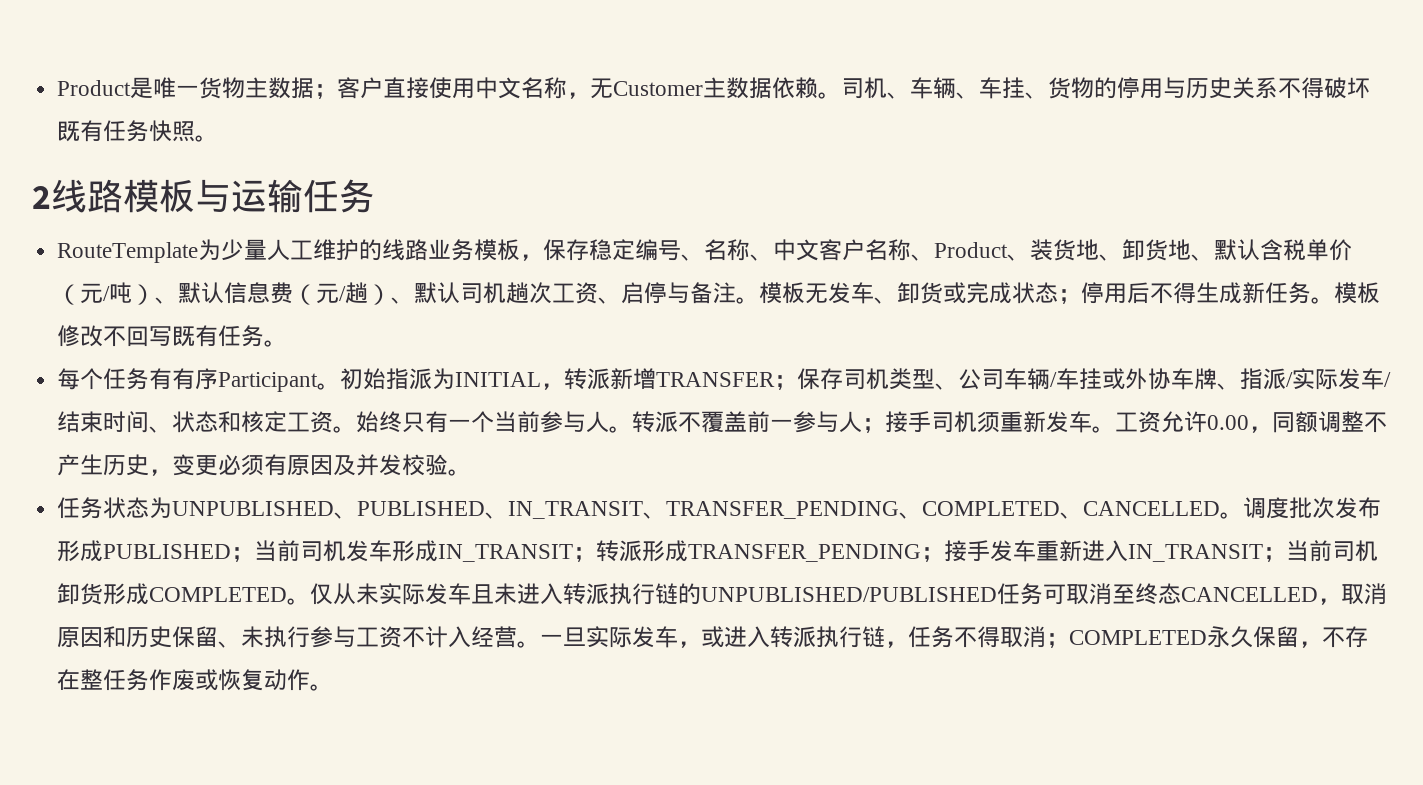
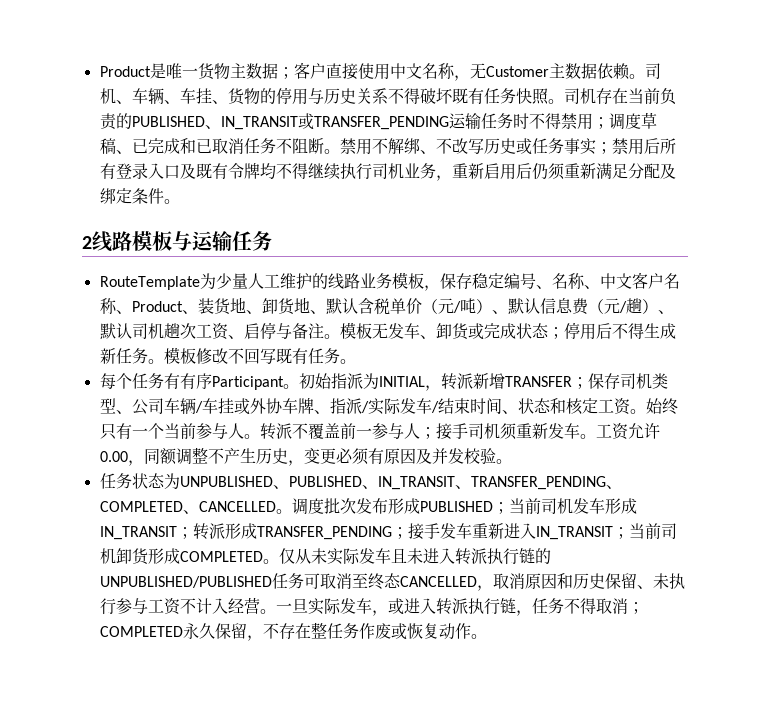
(219, 138) none -> [563,88,676,105] [99,112,657,130] [99,138,676,155] [99,163,676,181] [99,188,180,204] 司机存在当前负责的PUBLISHED、IN_TRANSIT或TRANSFER_PENDING运输任务时不得禁用；调度草稿、已完成和已取消任务不阻断。禁用不解绑、不改写历史或任务事实；禁用后所有登录入口及既有令牌均不得继续执行司机业务，重新启用后仍须重新满足分配及绑定条件。

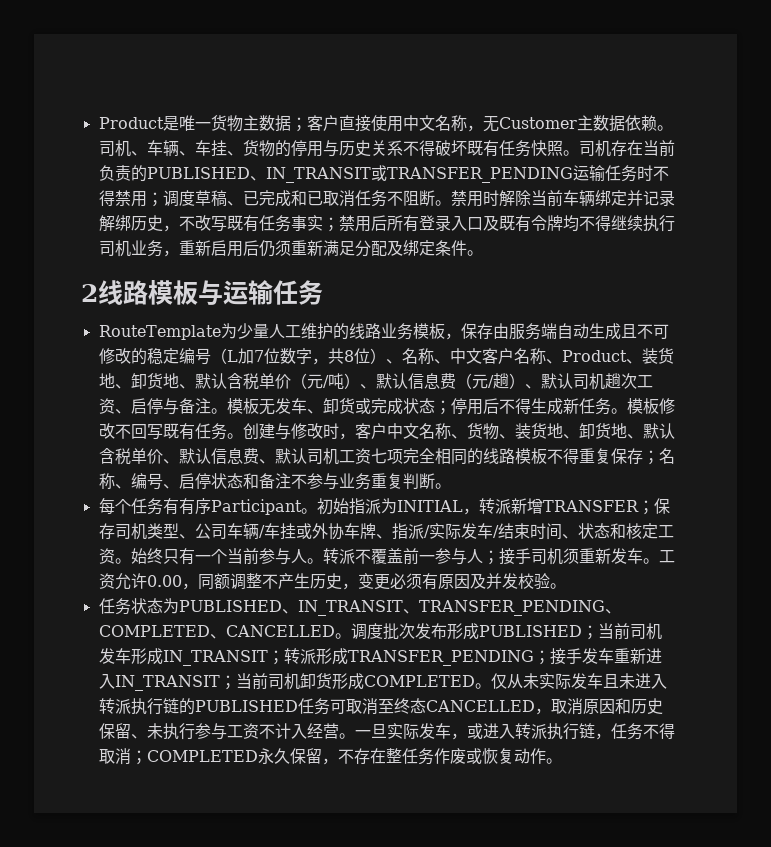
[371,138,532,155] 不解绑、不改写历史或 -> [482,190,675,207] [98,215,259,232] 时解除当前车辆绑定并记录解绑历史，不改写既有
[471,273,536,289] 稳定编号 -> [492,323,669,340] [98,348,386,365] 由服务端自动生成且不可修改的稳定编号（L加7位数字，共8位）
(356, 361) none -> [242,423,675,440] [98,448,675,465] [98,473,451,490] 创建与修改时，客户中文名称、货物、装货地、卸货地、默认含税单价、默认信息费、默认司机工资七项完全相同的线路模板不得重复保存；名称、编号、启停状态和备注不参与业务重复判断。
[179,476,289,489] UNPUBLISHED、 -> (179, 606) none
[99,576,272,588] UNPUBLISHED/PUBLISHED -> [194,700,298,712] PUBLISHED

